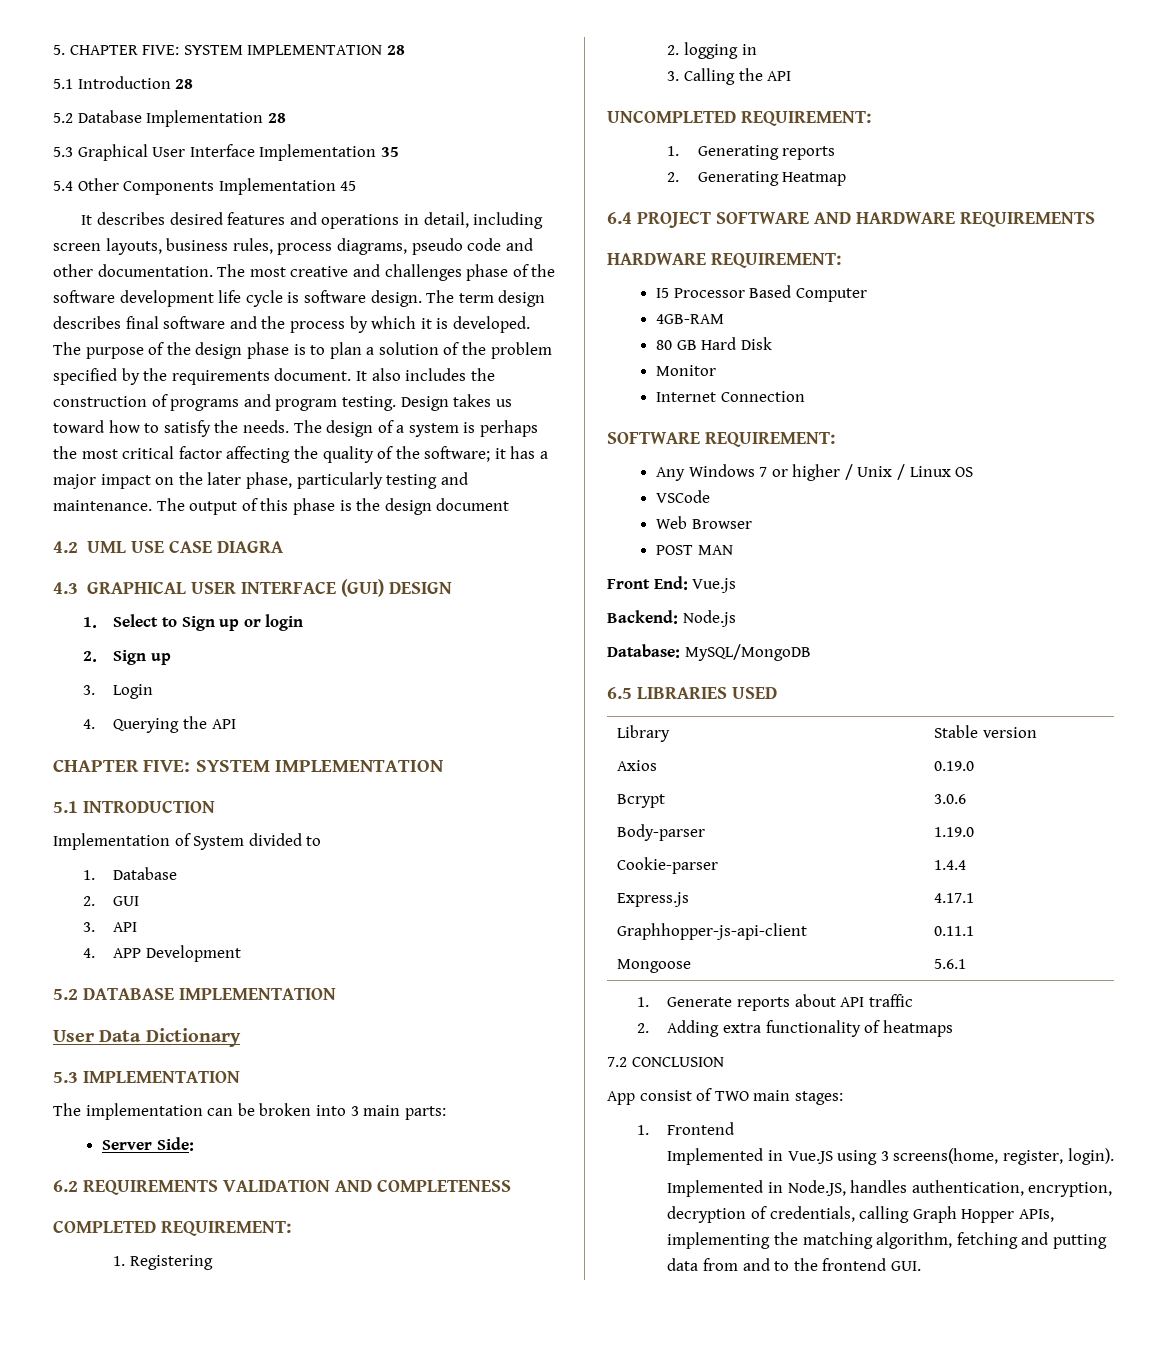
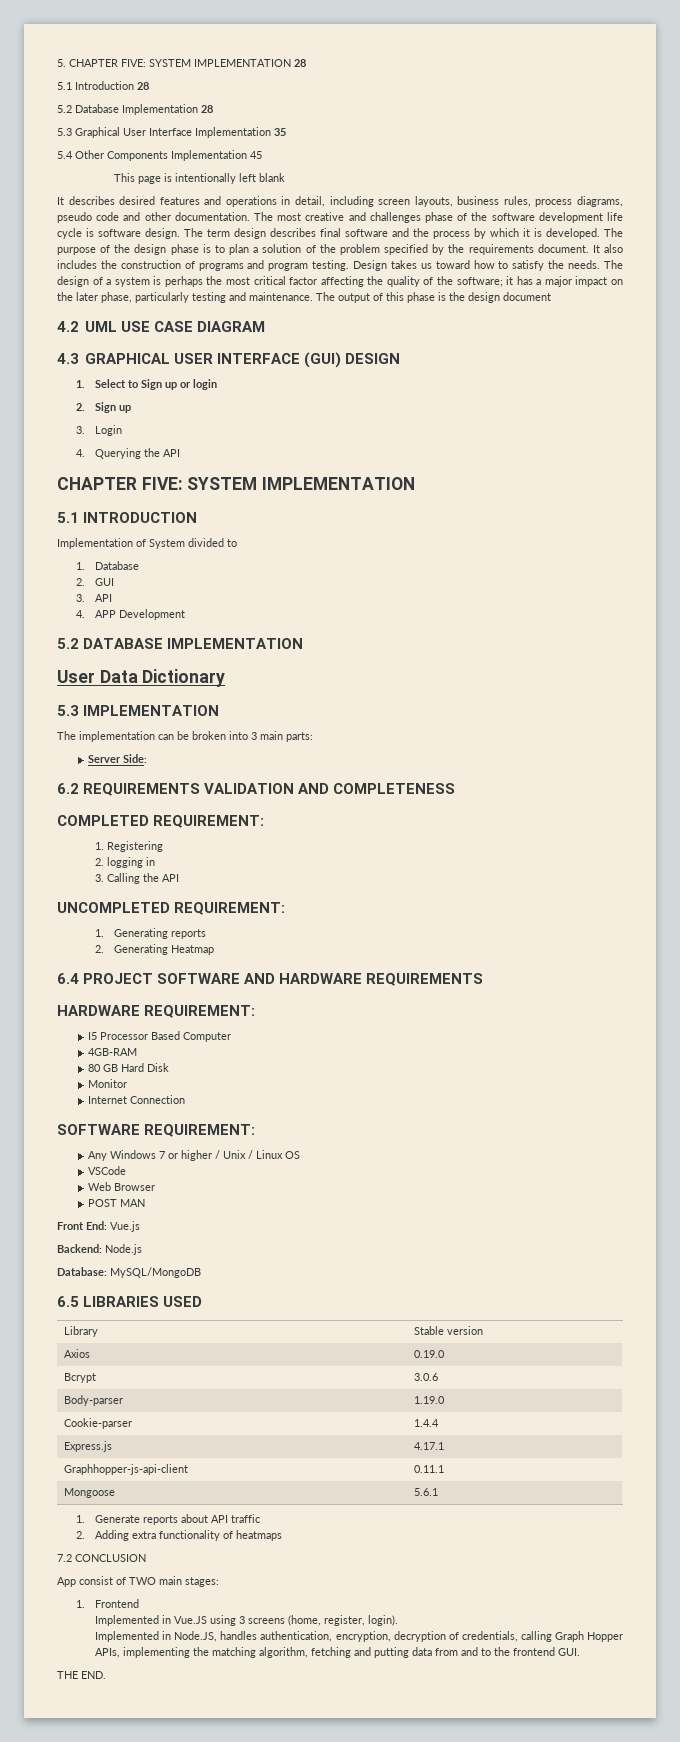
(357, 186) none -> [114,173,286,184] // This page is intentionally left blank
[216,541,283,553] DIAGRA -> [196,321,265,332] DIAGRAM
[893,1148,999,1164] screens(home, -> [248,1615,322,1626] screens (home,
(922, 1266) none -> [57,1671,106,1679] // THE END.

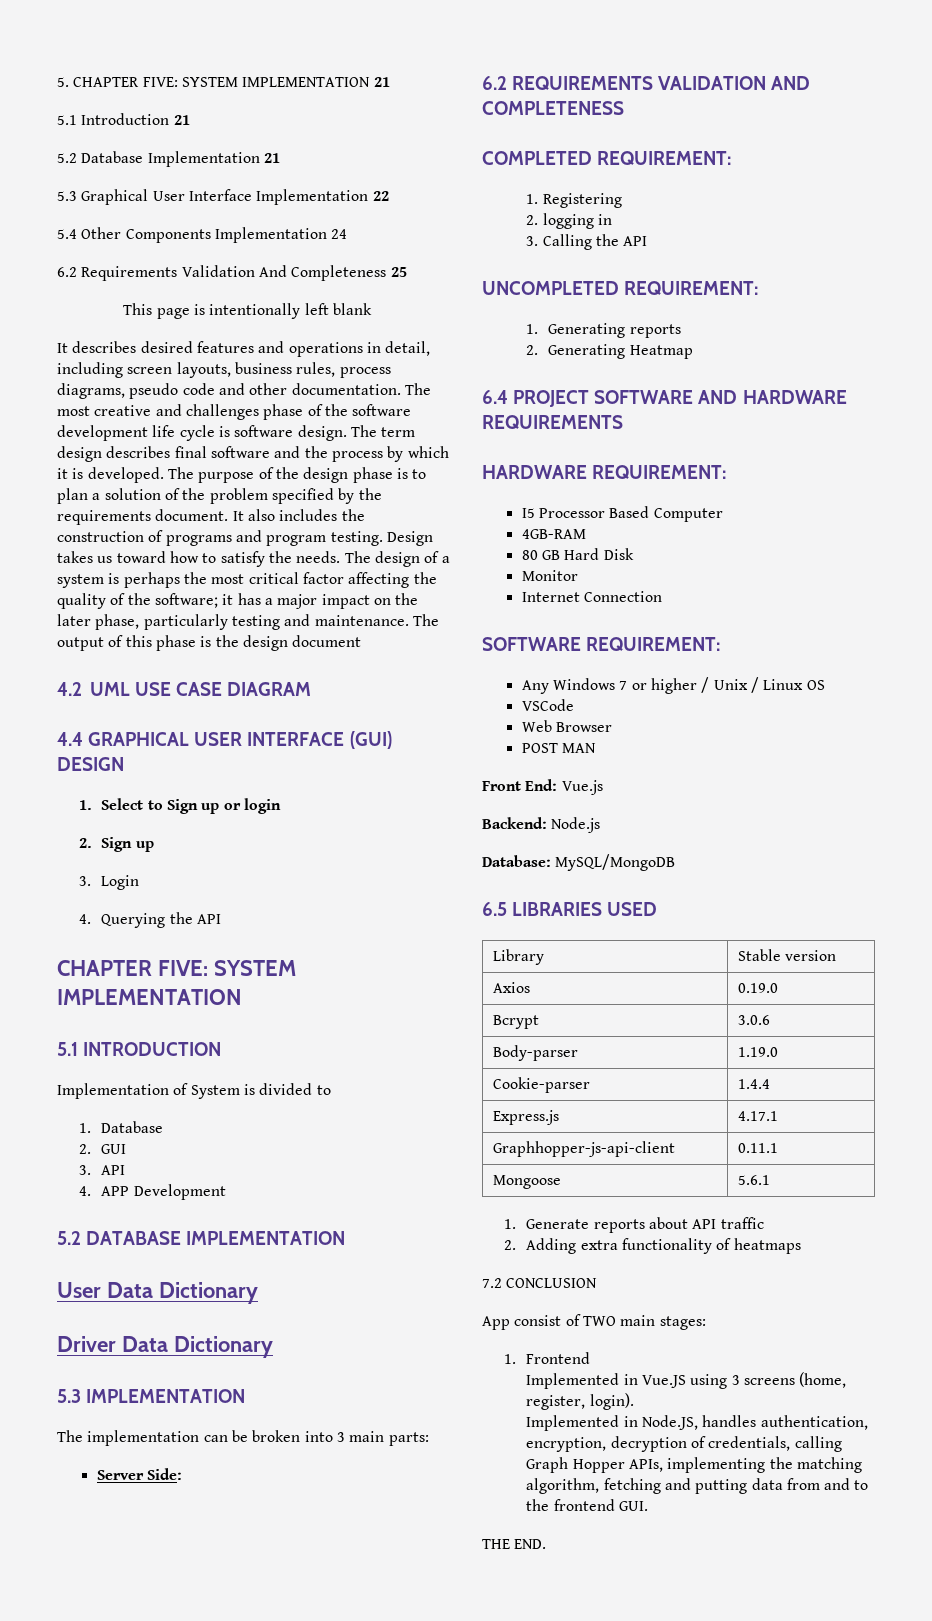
[294,59,306,67] 28 -> [373,77,390,87] 21
[137,82,149,90] 28 -> [173,115,190,125] 21
[201,105,213,113] 28 -> [263,153,280,163] 21
[274,128,286,136] 35 -> [372,191,389,201] 22
[250,151,262,159] 45 -> [331,229,348,239] [57,265,407,281] 24 // 6.2 Requirements Validation And Completeness 25
[57,353,79,364] 4.3 -> [57,732,83,746] 4.4
(185, 544) none -> [243,1084,255,1095] is
(226, 678) none -> [57,1336,273,1358] // Driver Data Dictionary

